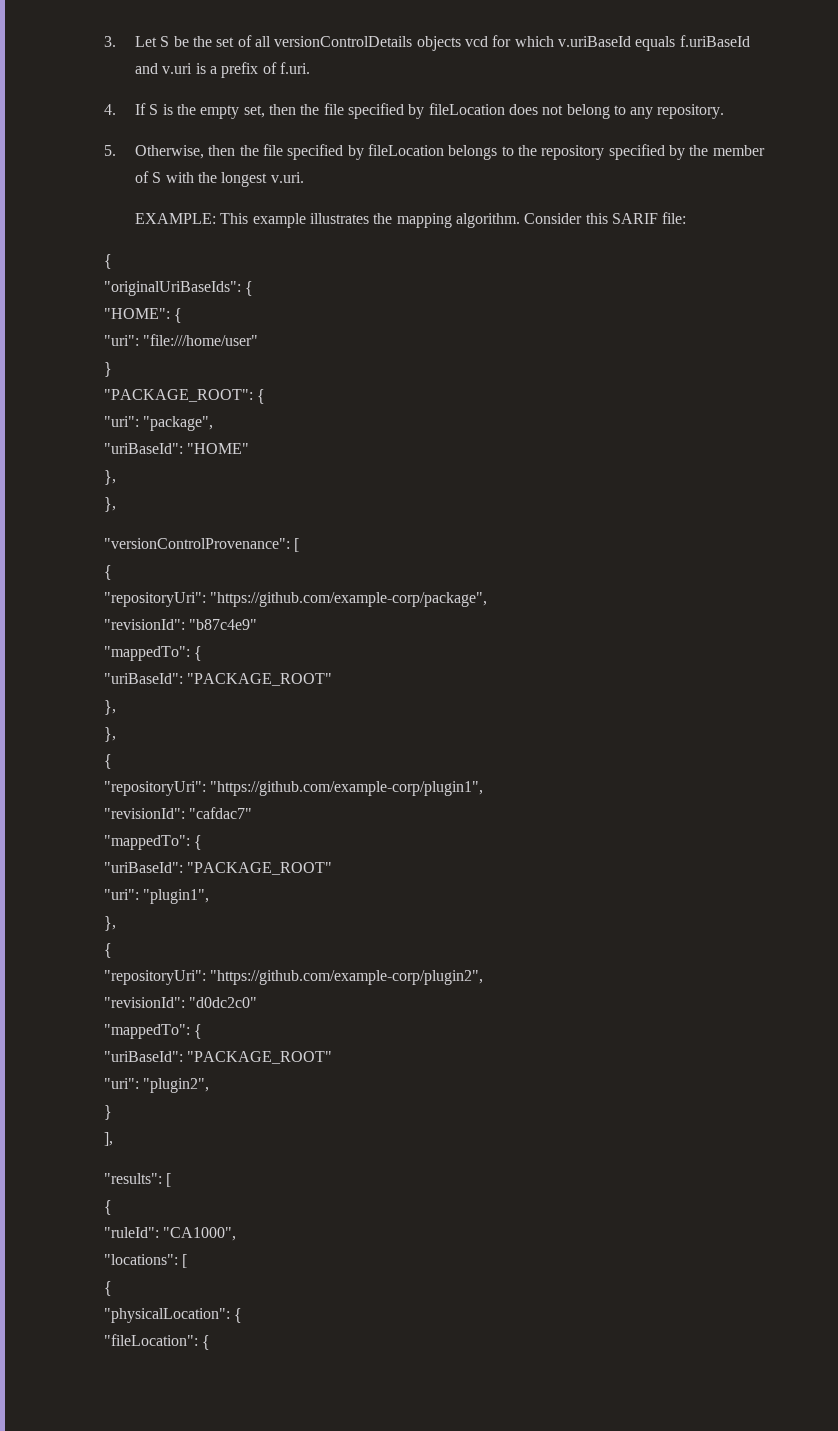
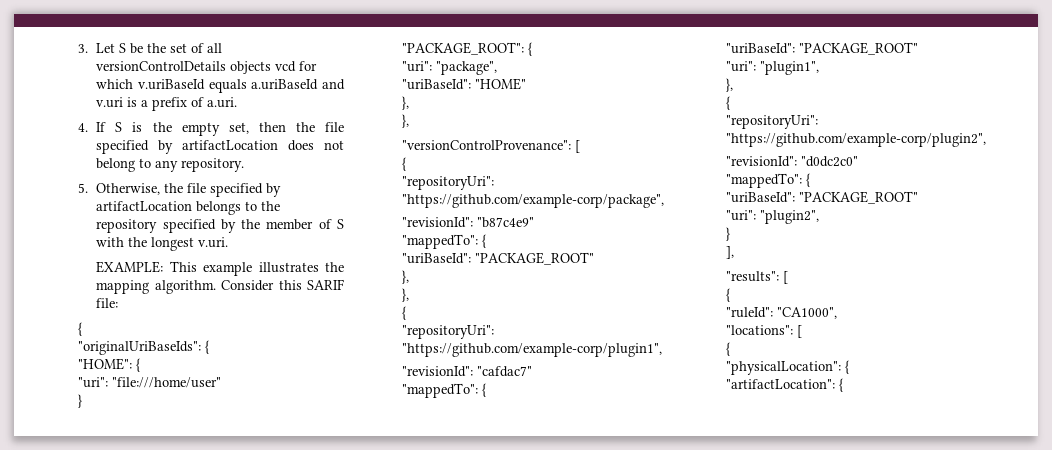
[679,35,750,47] f.uriBaseId -> [251,79,319,90] a.uriBaseId
[279,62,310,74] f.uri. -> [207,97,238,108] a.uri.
[428,103,505,115] fileLocation -> [182,140,279,150] artifactLocation
[208,144,444,160] then the file specified by fileLocation -> [164,183,282,197] [96,201,193,211] the file specified by artifactLocation
[104,1334,199,1346] "fileLocation": -> [726,379,836,389] "artifactLocation":

